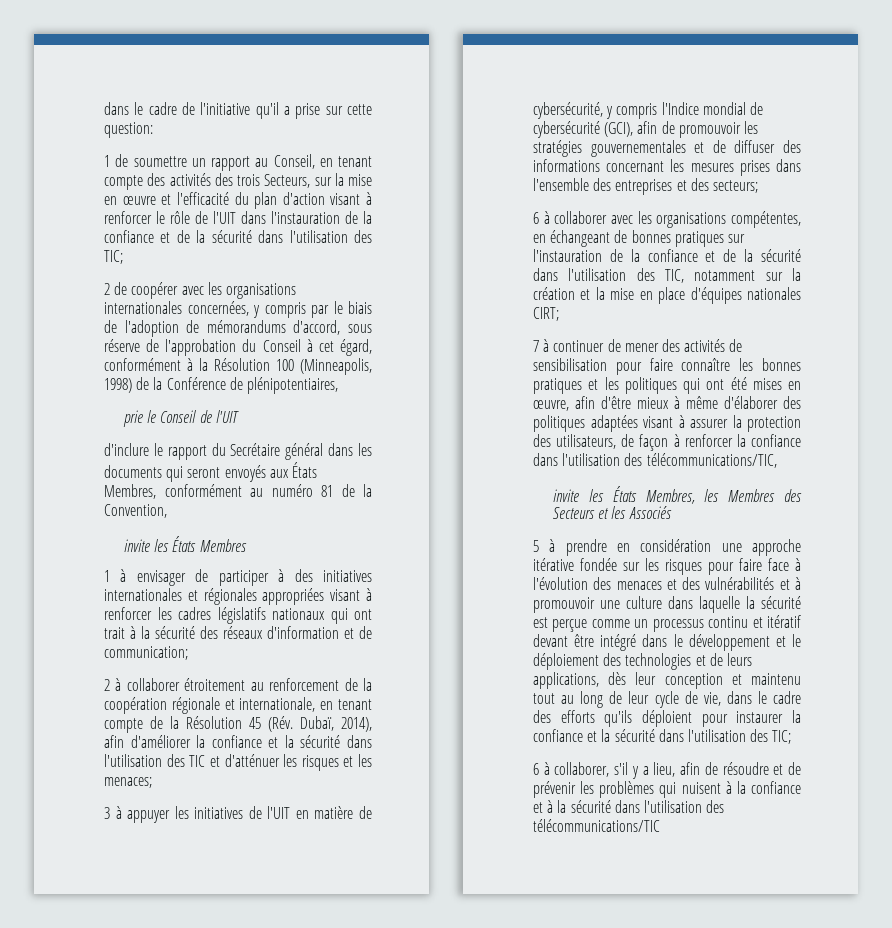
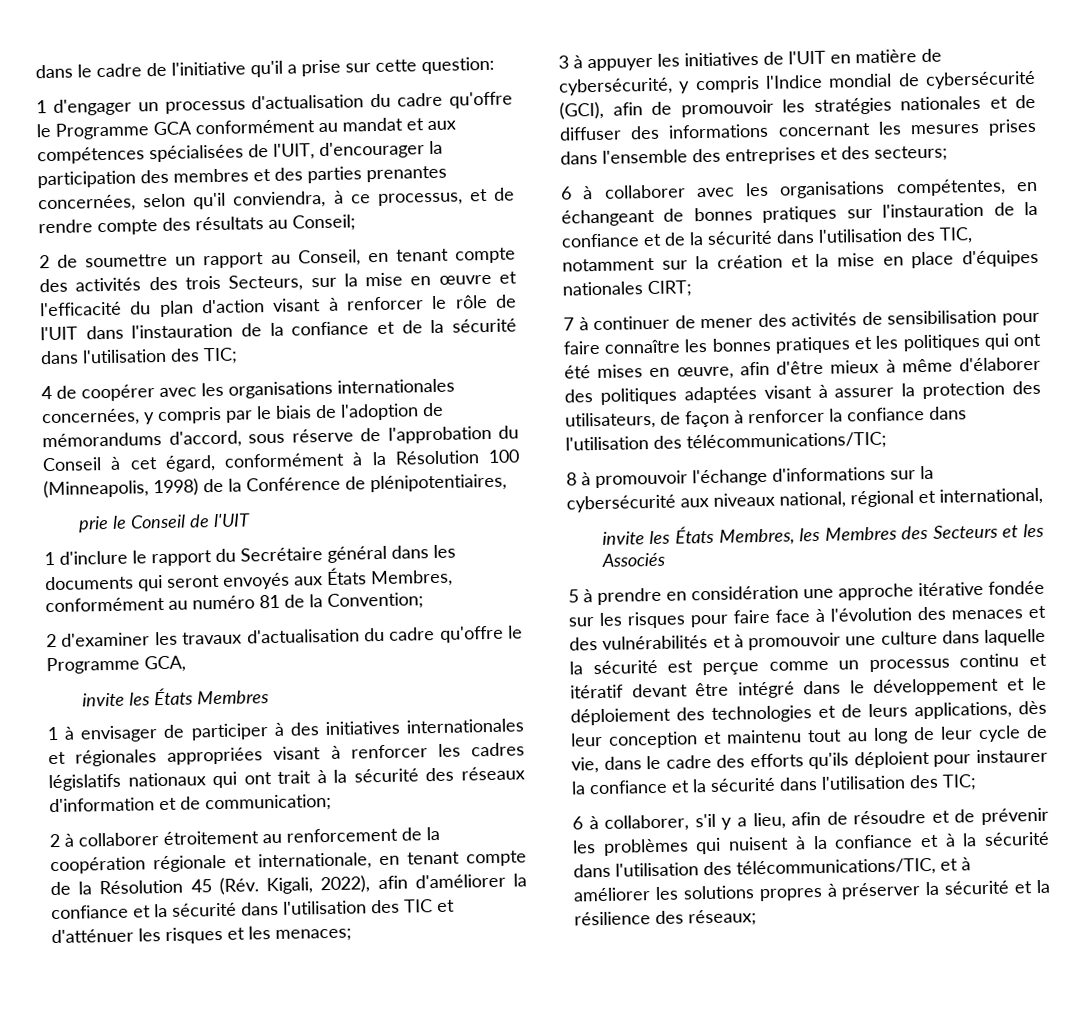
(110, 161) none -> [52,91,513,116] [36,117,456,140] [37,140,443,165] [37,165,447,189] [38,187,515,213] [38,214,356,236] [39,255,50,269] d'engager un processus d'actualisation du cadre qu'offre le Programme GCA conformément au mandat et aux compétences spécialisées de l'UIT, d'encourager la participation des membres et des parties prenantes concernées, selon qu'il conviendra, à ce processus, et de rendre compte des résultats au Conseil; // 2
[104,283,110,295] 2 -> [41,385,52,400] 4
(239, 416) none -> [44,551,55,566] 1
[104,504,167,518] Convention, -> [327,592,424,610] [46,625,523,648] [46,655,186,675] Convention; // 2 d'examiner les travaux d'actualisation du cadre qu'offre le Programme GCA,
[300,716,372,732] Dubaï, 2014), -> [266,875,371,895] Kigali, 2022),
[590,140,686,157] gouvernementales -> [900,95,981,111] nationales
[646,453,777,468] télécommunications/TIC, -> [686,431,887,452] [566,465,934,489] [566,487,1043,513] télécommunications/TIC; // 8 à promouvoir l'échange d'informations sur la cybersécurité aux niveaux national, régional et international,
[533,819,660,832] télécommunications/TIC -> [736,857,971,878] [573,879,1050,902] [574,909,757,927] télécommunications/TIC, et à améliorer les solutions propres à préserver la sécurité et la résilience des réseaux;

